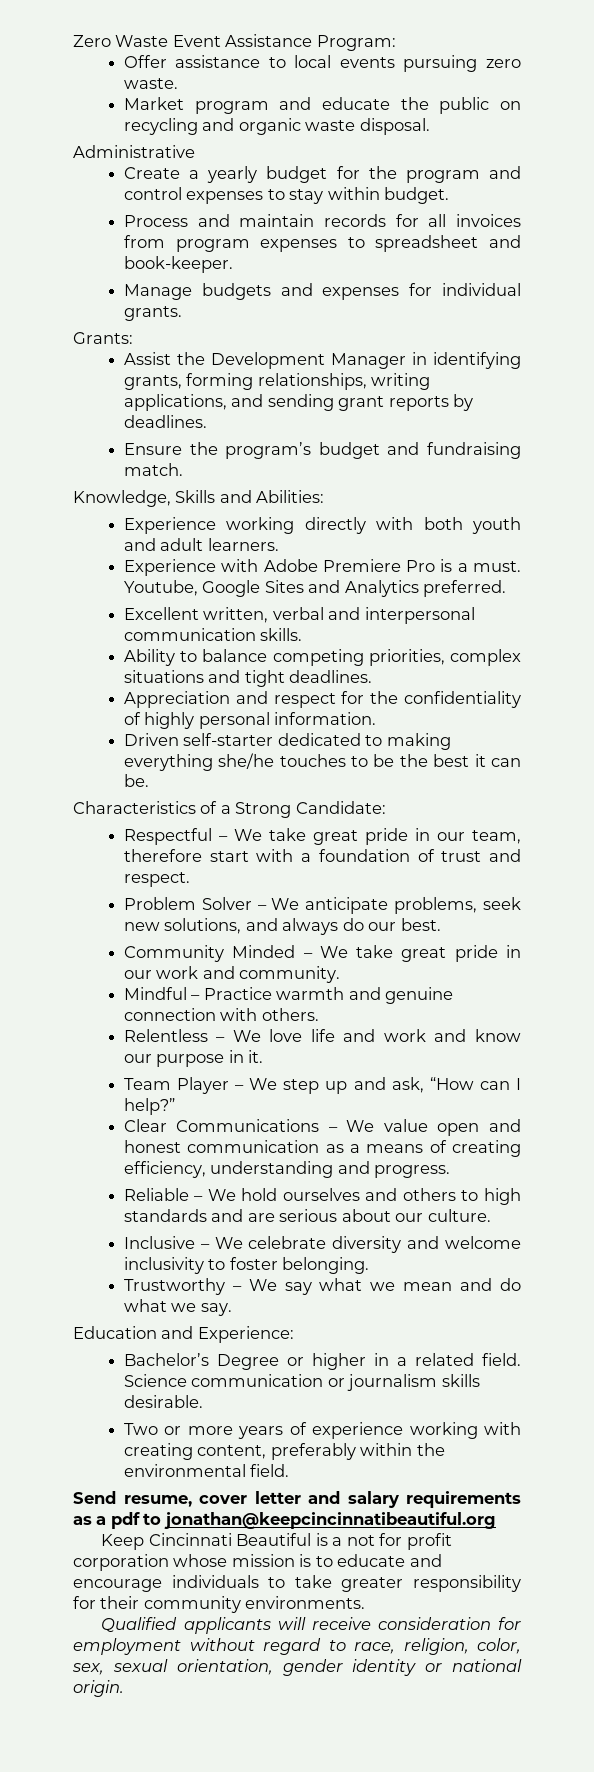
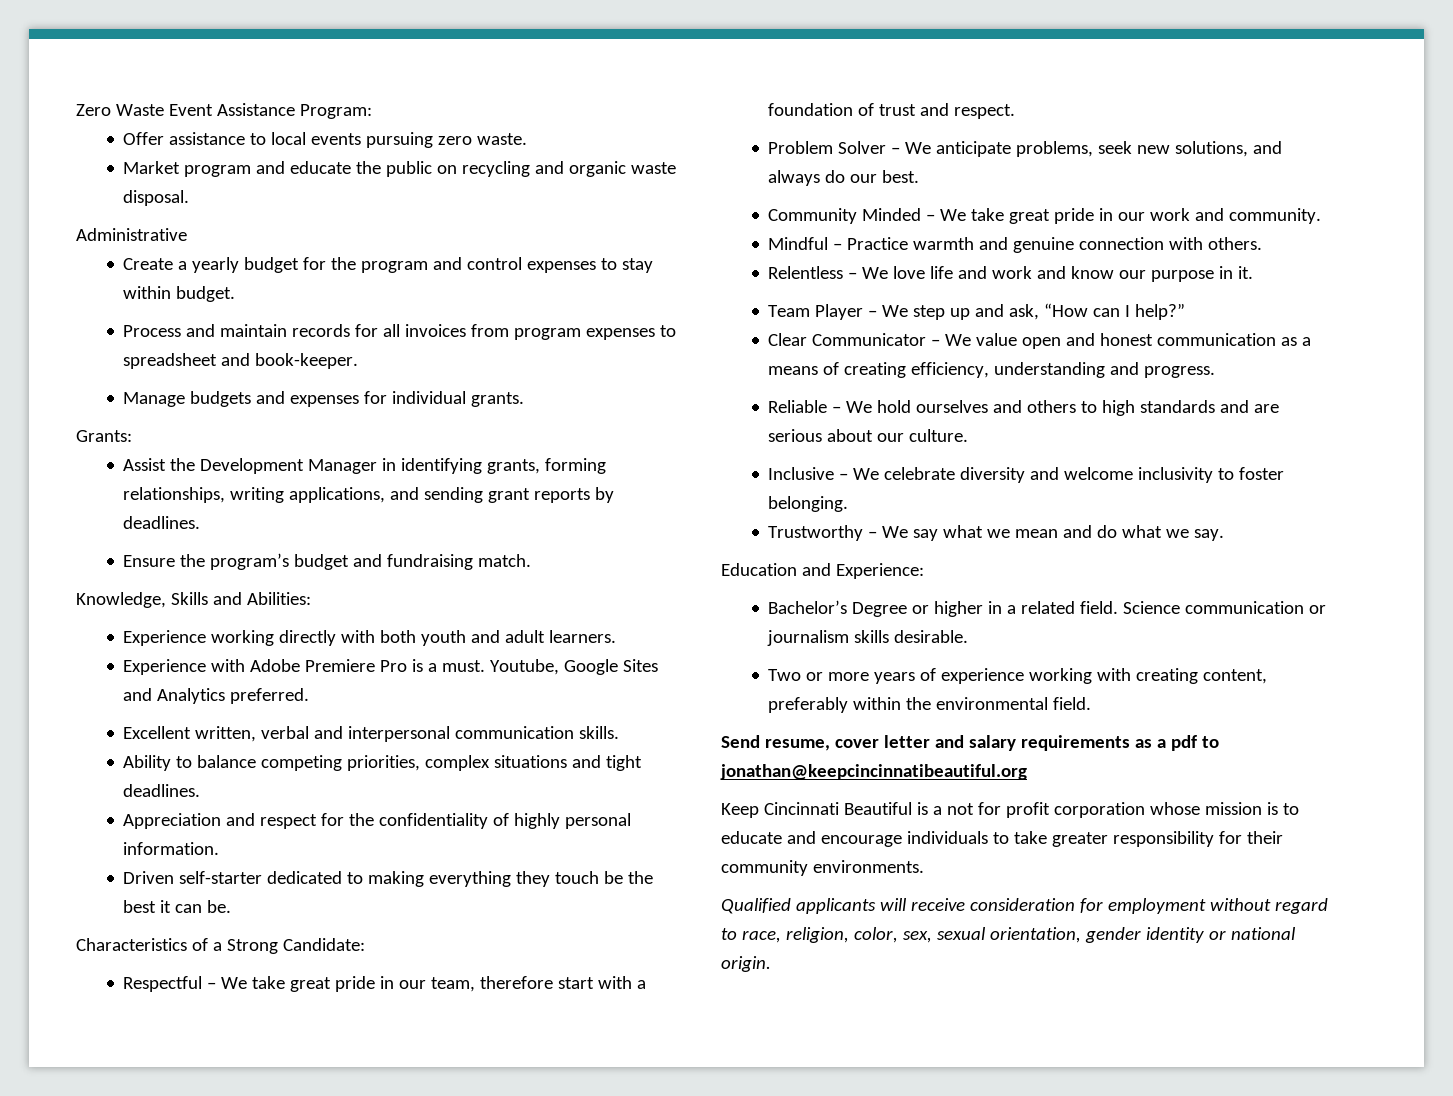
[218,753,369,769] she/he touches to -> [516,871,600,887] they touch
[176,1119,320,1132] Communications -> [812,333,927,346] Communicator

